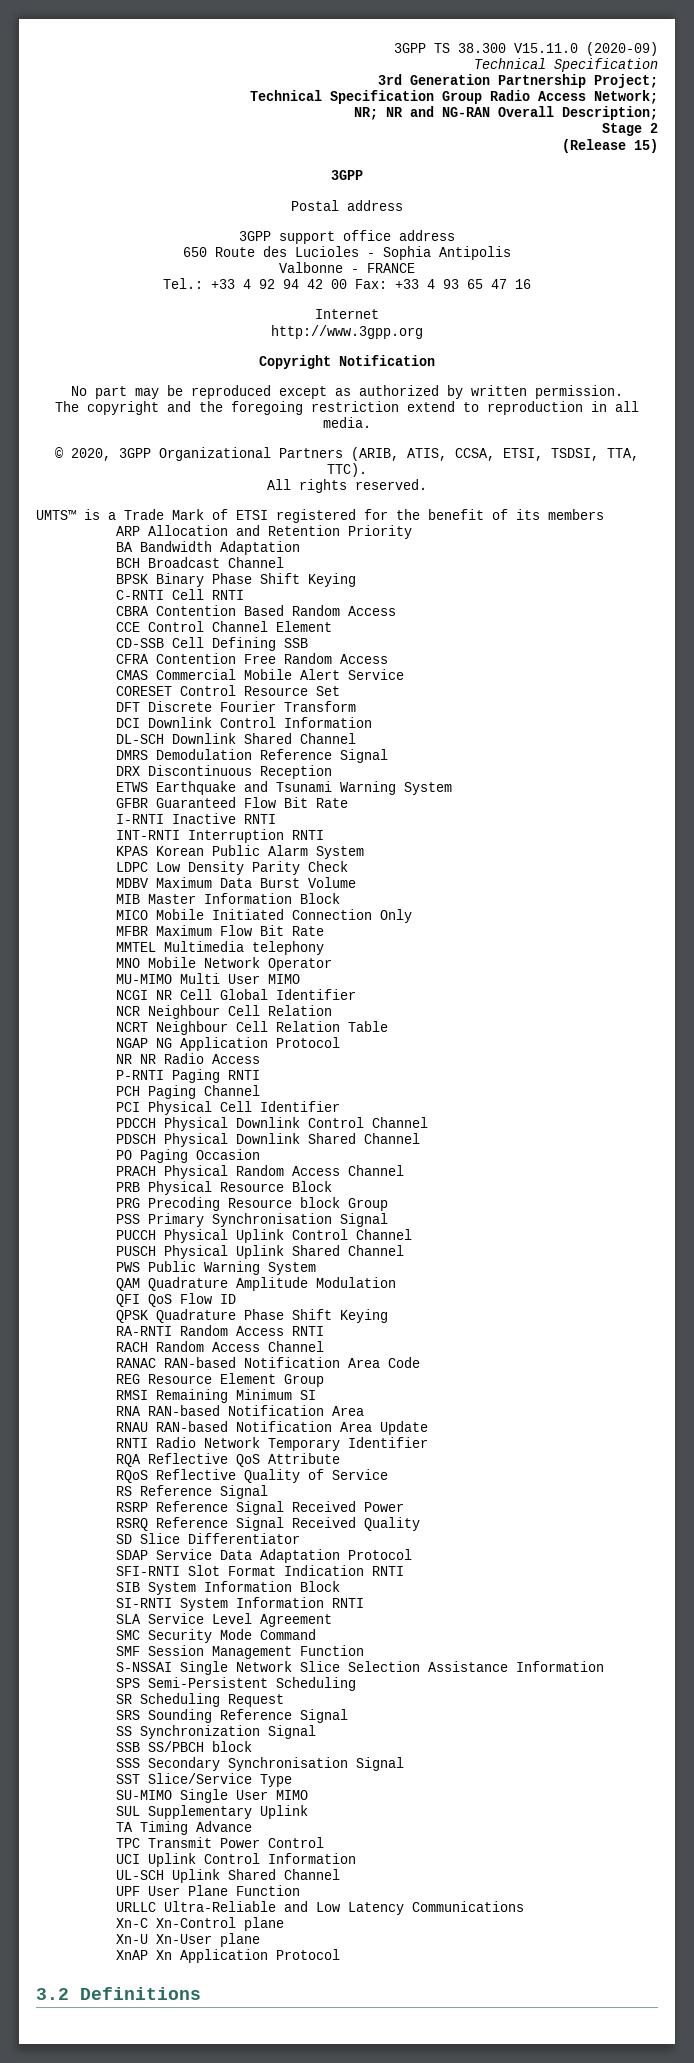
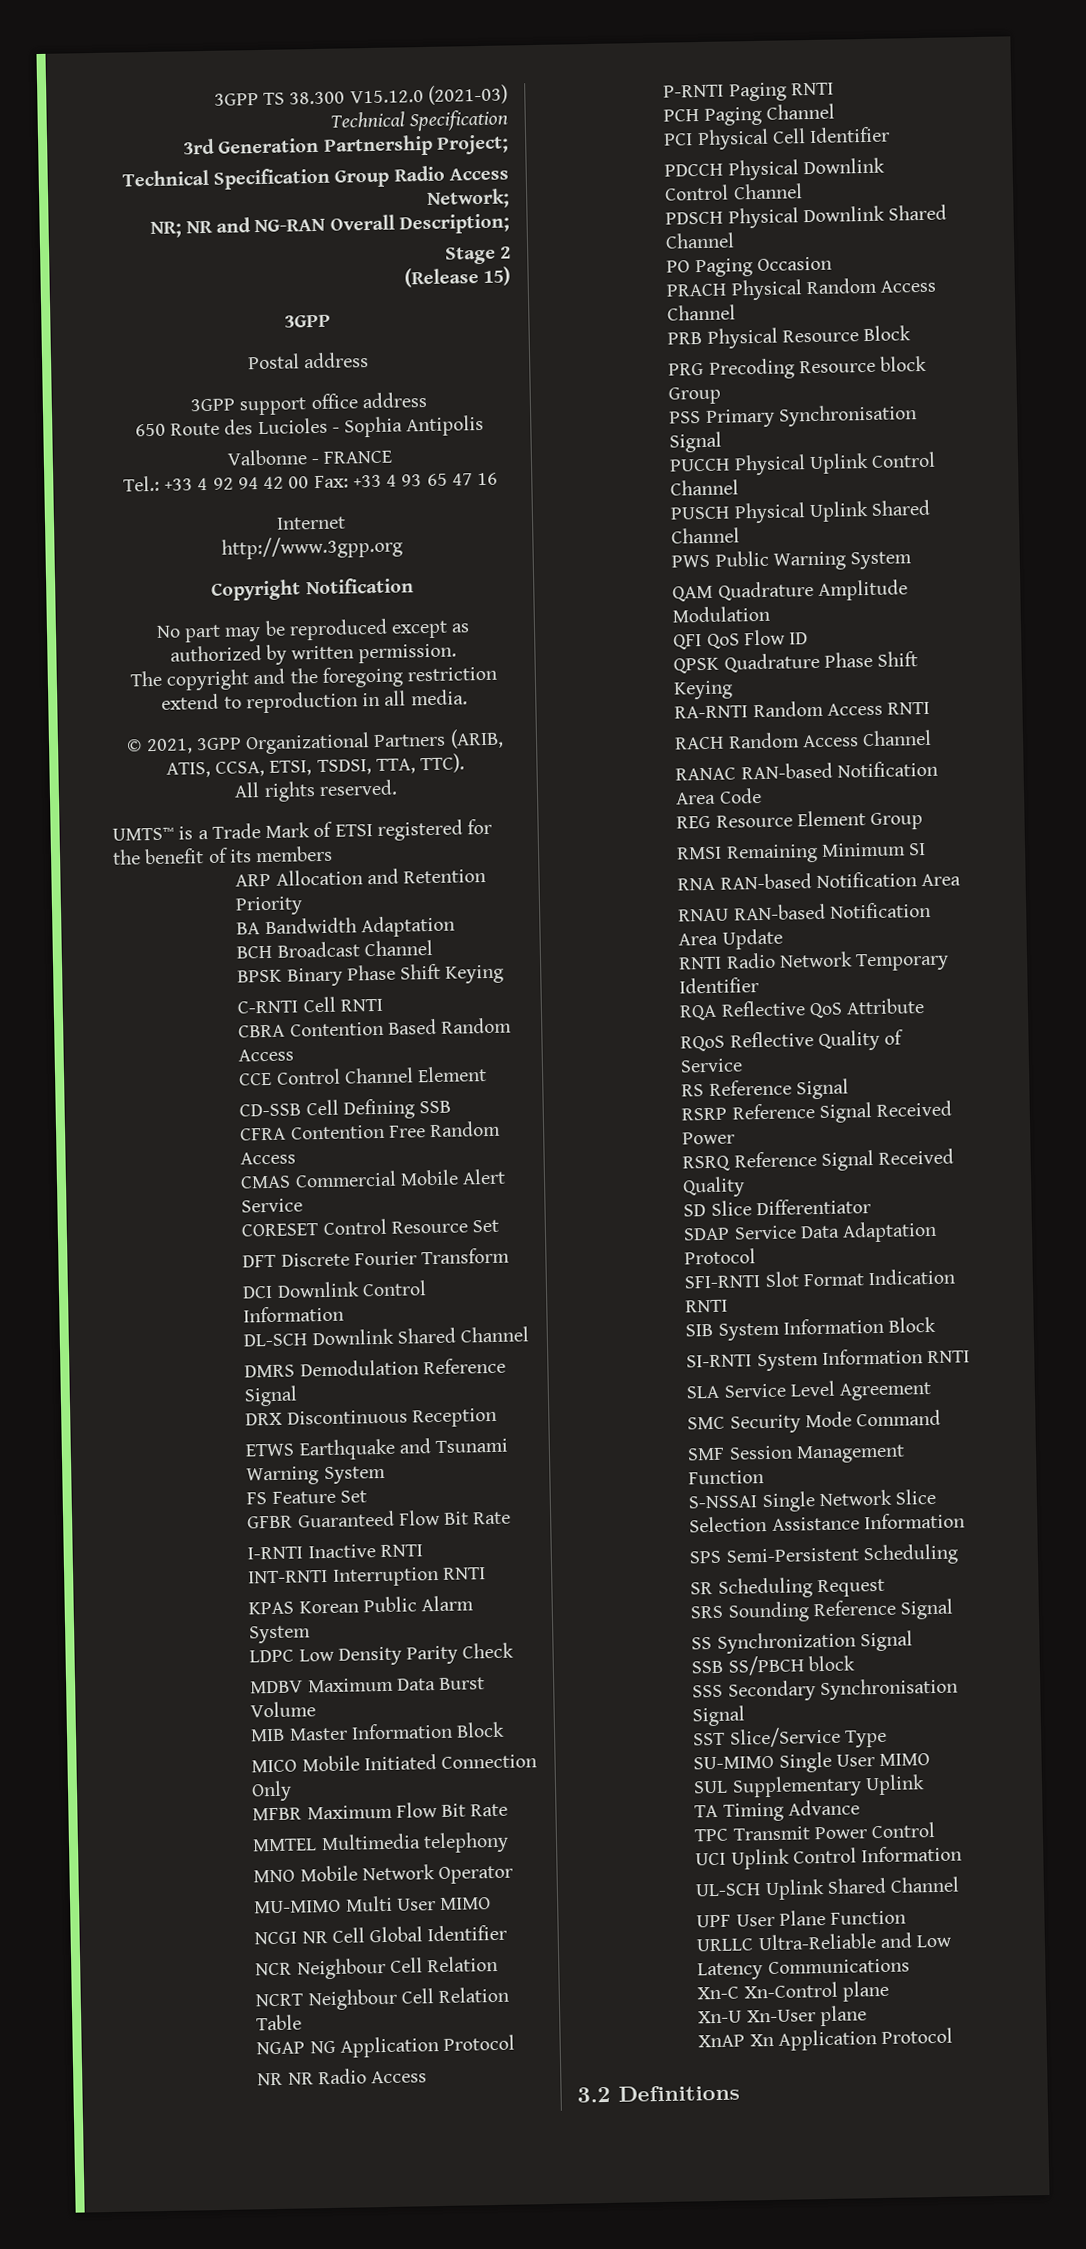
[514,42,658,56] V15.11.0 (2020-09) -> [349,84,508,105] V15.12.0 (2021-03)
[71,448,111,461] 2020, -> [145,738,193,755] 2021,
(452, 788) none -> [246,1490,367,1505] // FS Feature Set

